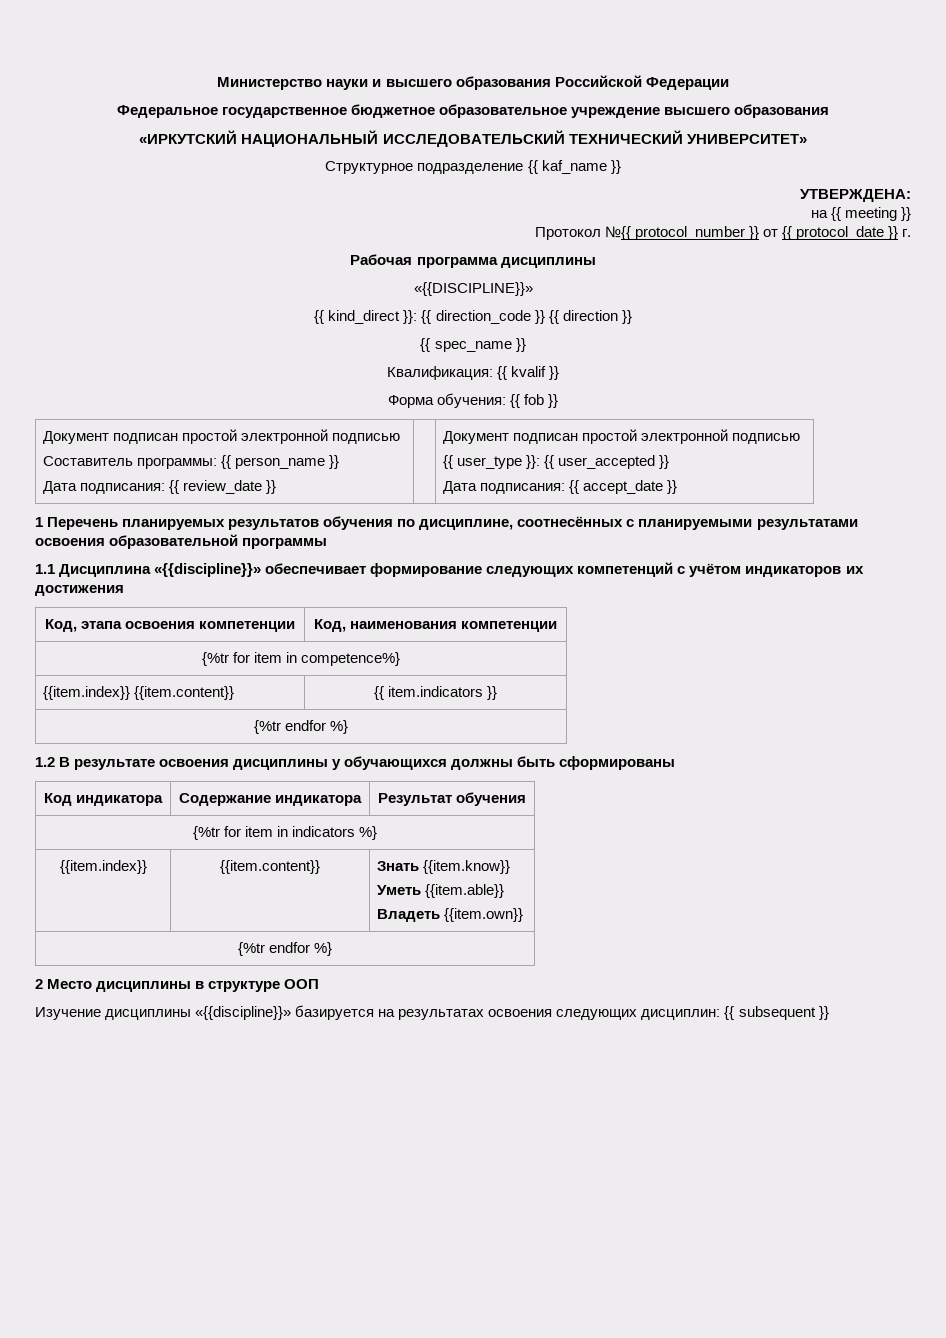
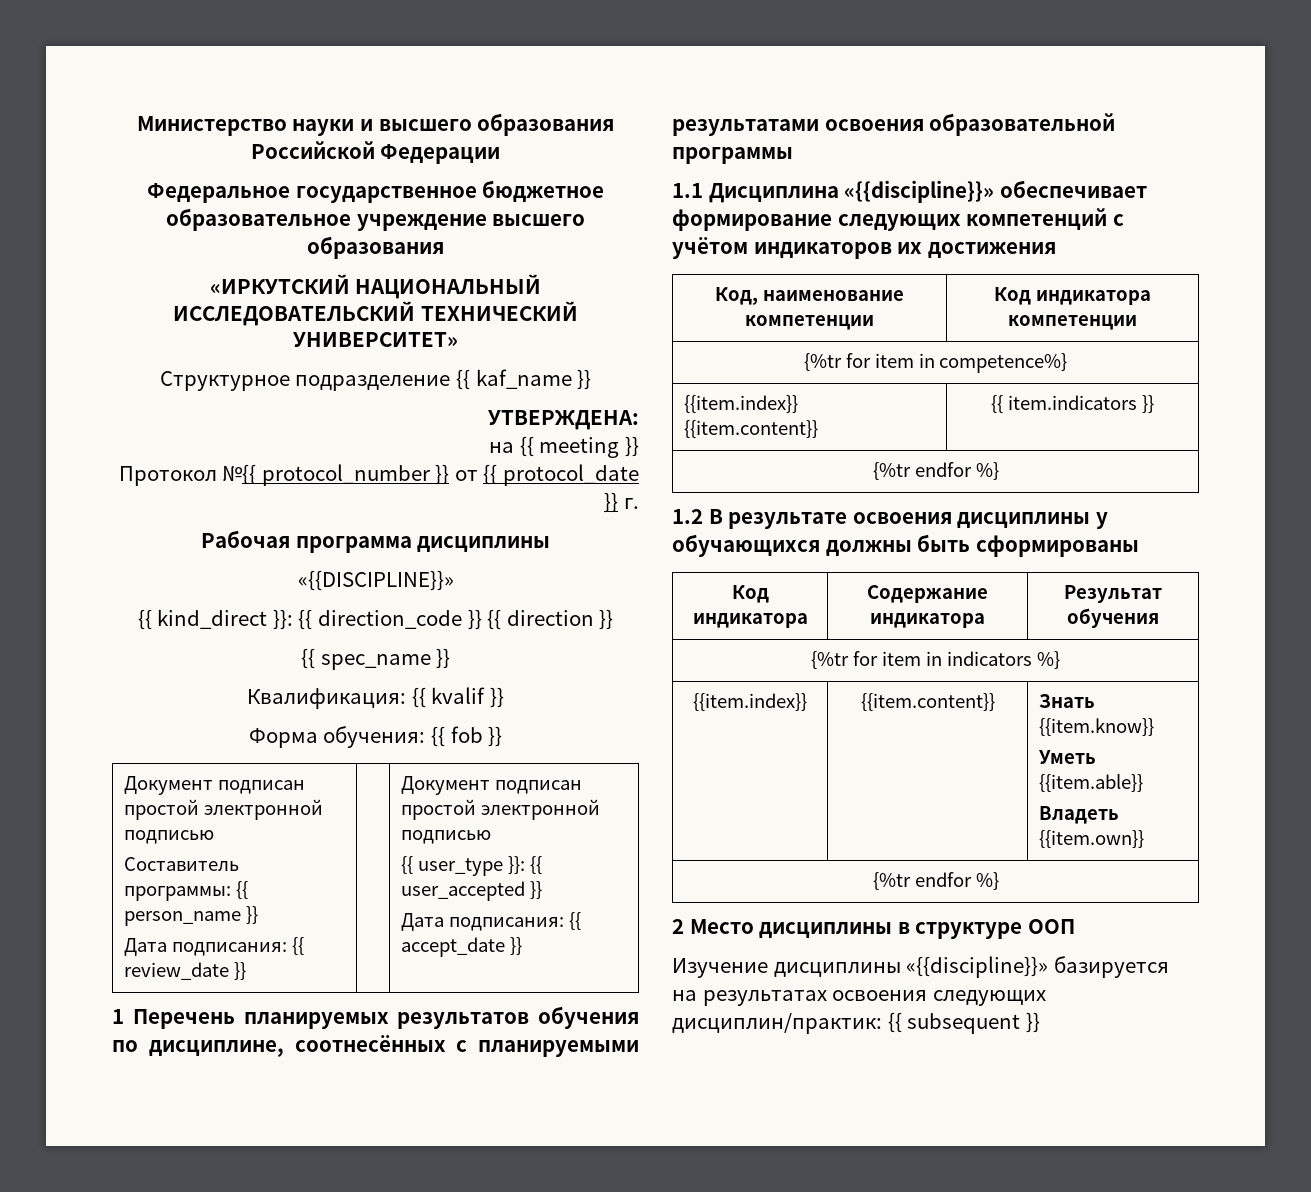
[80,621,196,629] этапа освоения -> [762,290,904,301] наименование
[313,619,457,632] Код, наименования -> [994,287,1151,305] Код индикатора
[641,1009,721,1020] дисциплин: -> [672,1013,882,1034] дисциплин/практик:

